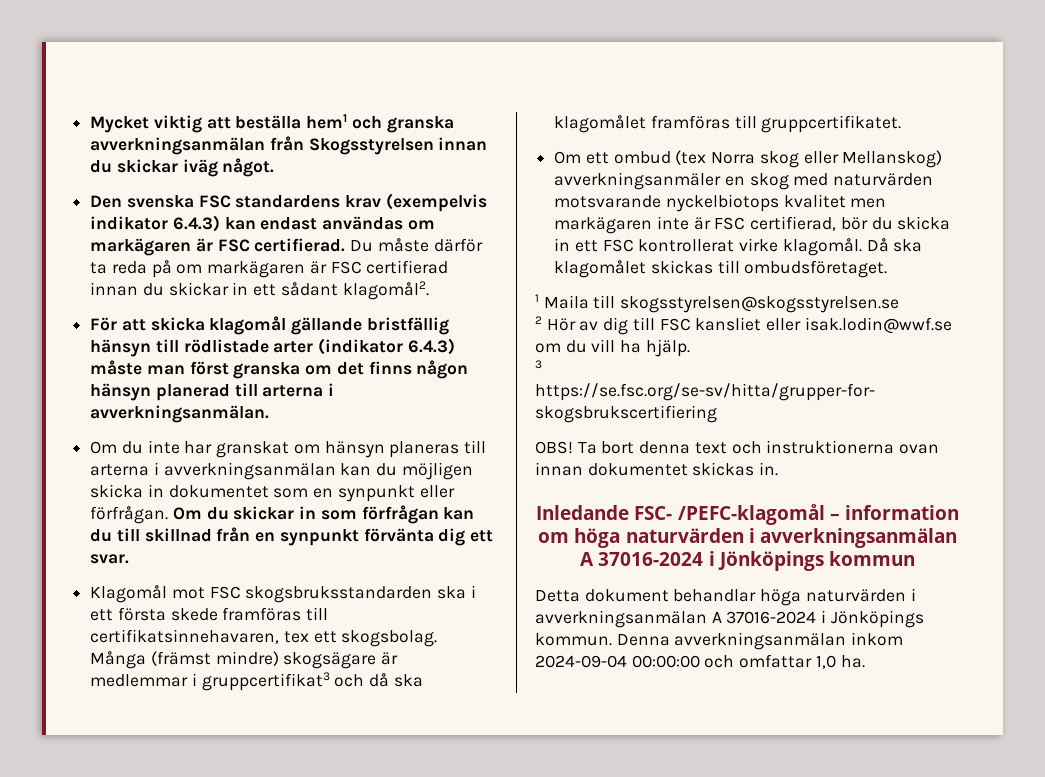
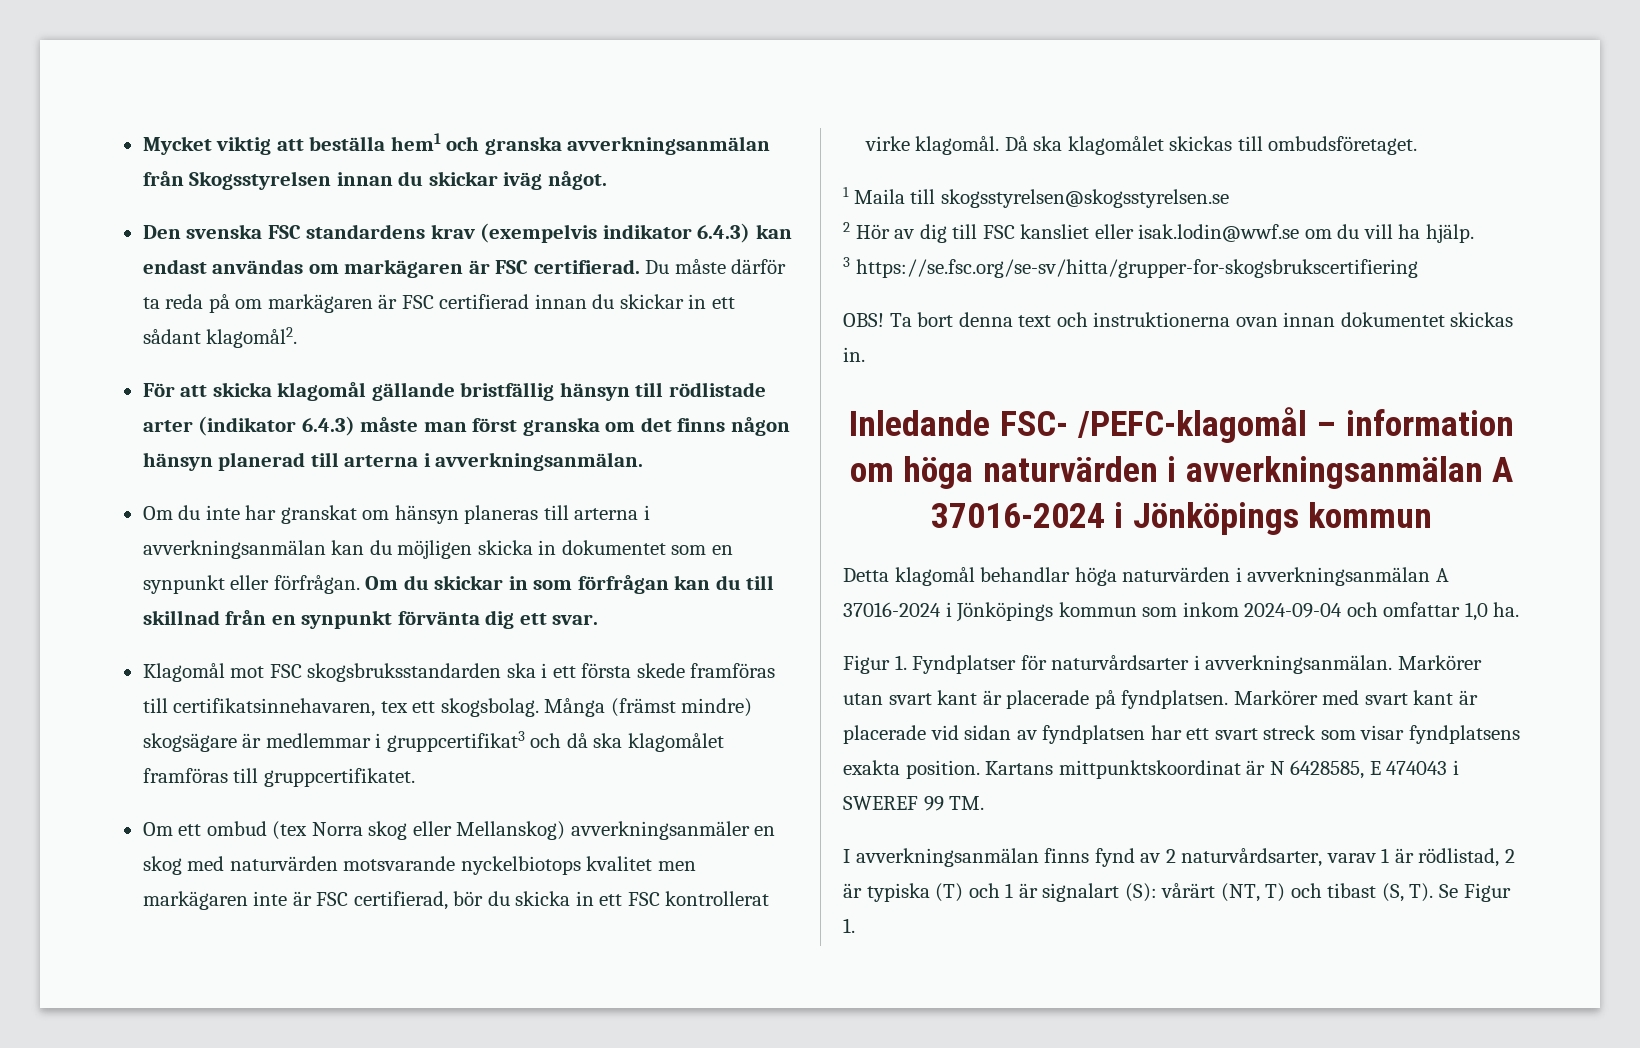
[584,589,669,602] dokument -> [894,567,975,586] klagomål
[535,632,847,650] kommun. Denna avverkningsanmälan -> [1058,602,1178,617] kommun som
[631,655,700,668] 00:00:00 -> (1343, 610) none
(865, 661) none -> [843,655,1482,674] [843,690,1478,709] [843,725,1520,744] [843,760,1459,779] [843,796,985,811] [843,848,1515,867] [843,883,1511,902] [843,918,855,933] // Figur 1. Fyndplatser för naturvårdsarter i avverkningsanmälan. Markörer utan svart kant är placerade på fyndplatsen. Markörer med svart kant är placerade vid sidan av fyndplatsen har ett svart streck som visar fyndplatsens exakta position. Kartans mittpunktskoordinat är N 6428585, E 474043 i SWEREF 99 TM. // I avverkningsanmälan finns fynd av 2 naturvårdsarter, varav 1 är rödlistad, 2 är typiska (T) och 1 är signalart (S): vårärt (NT, T) och tibast (S, T). Se Figur 1.

